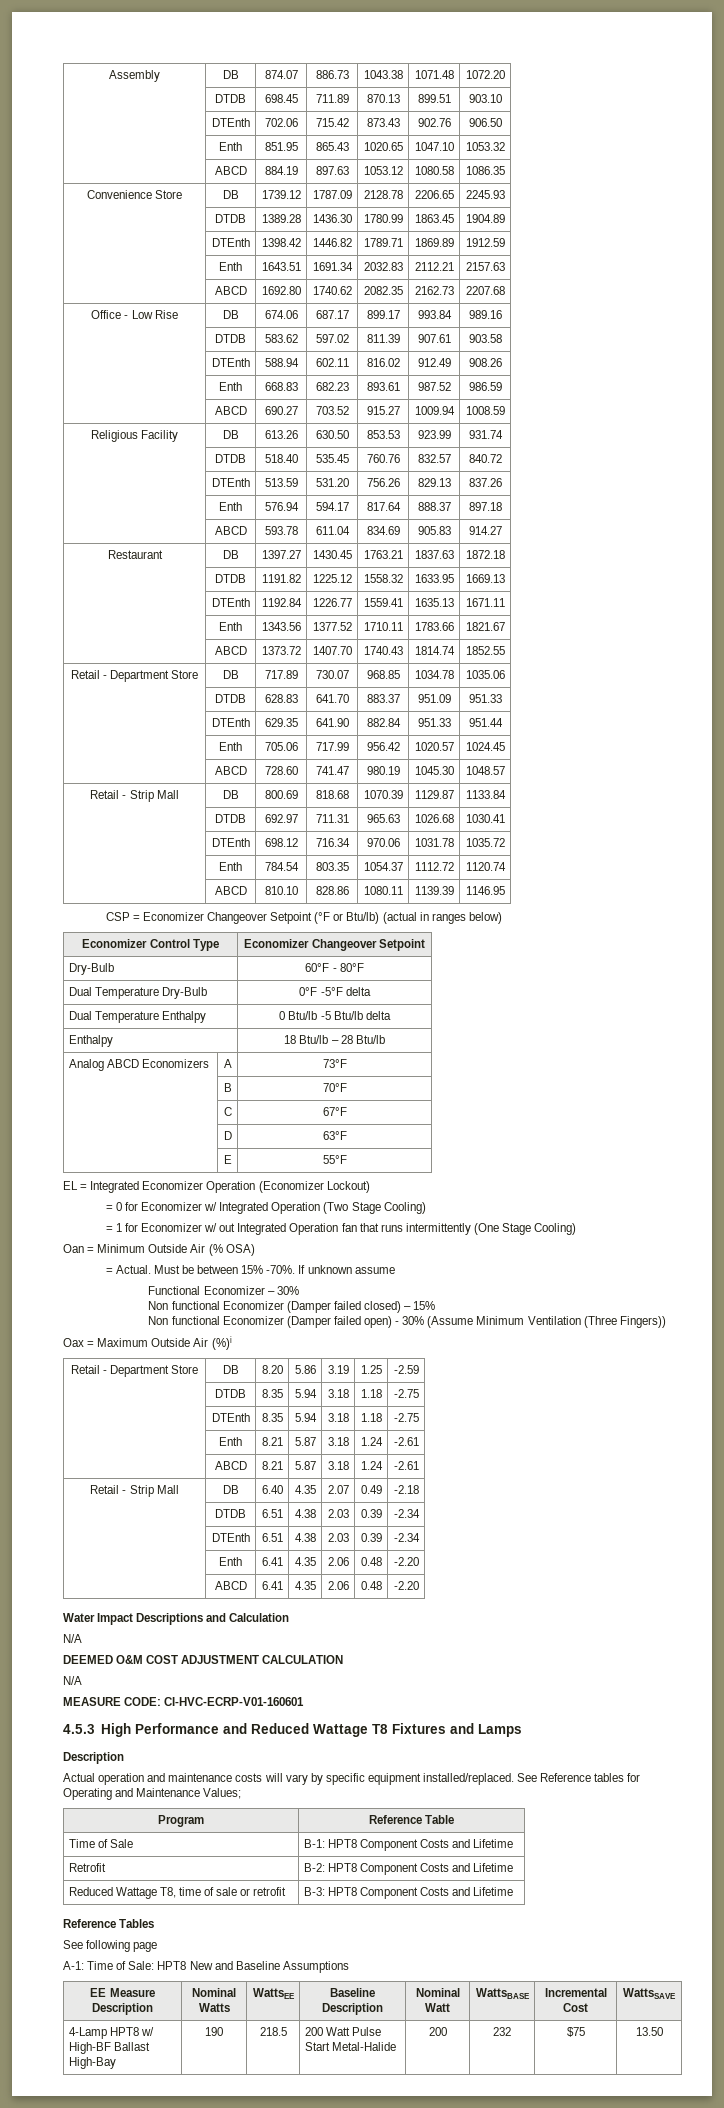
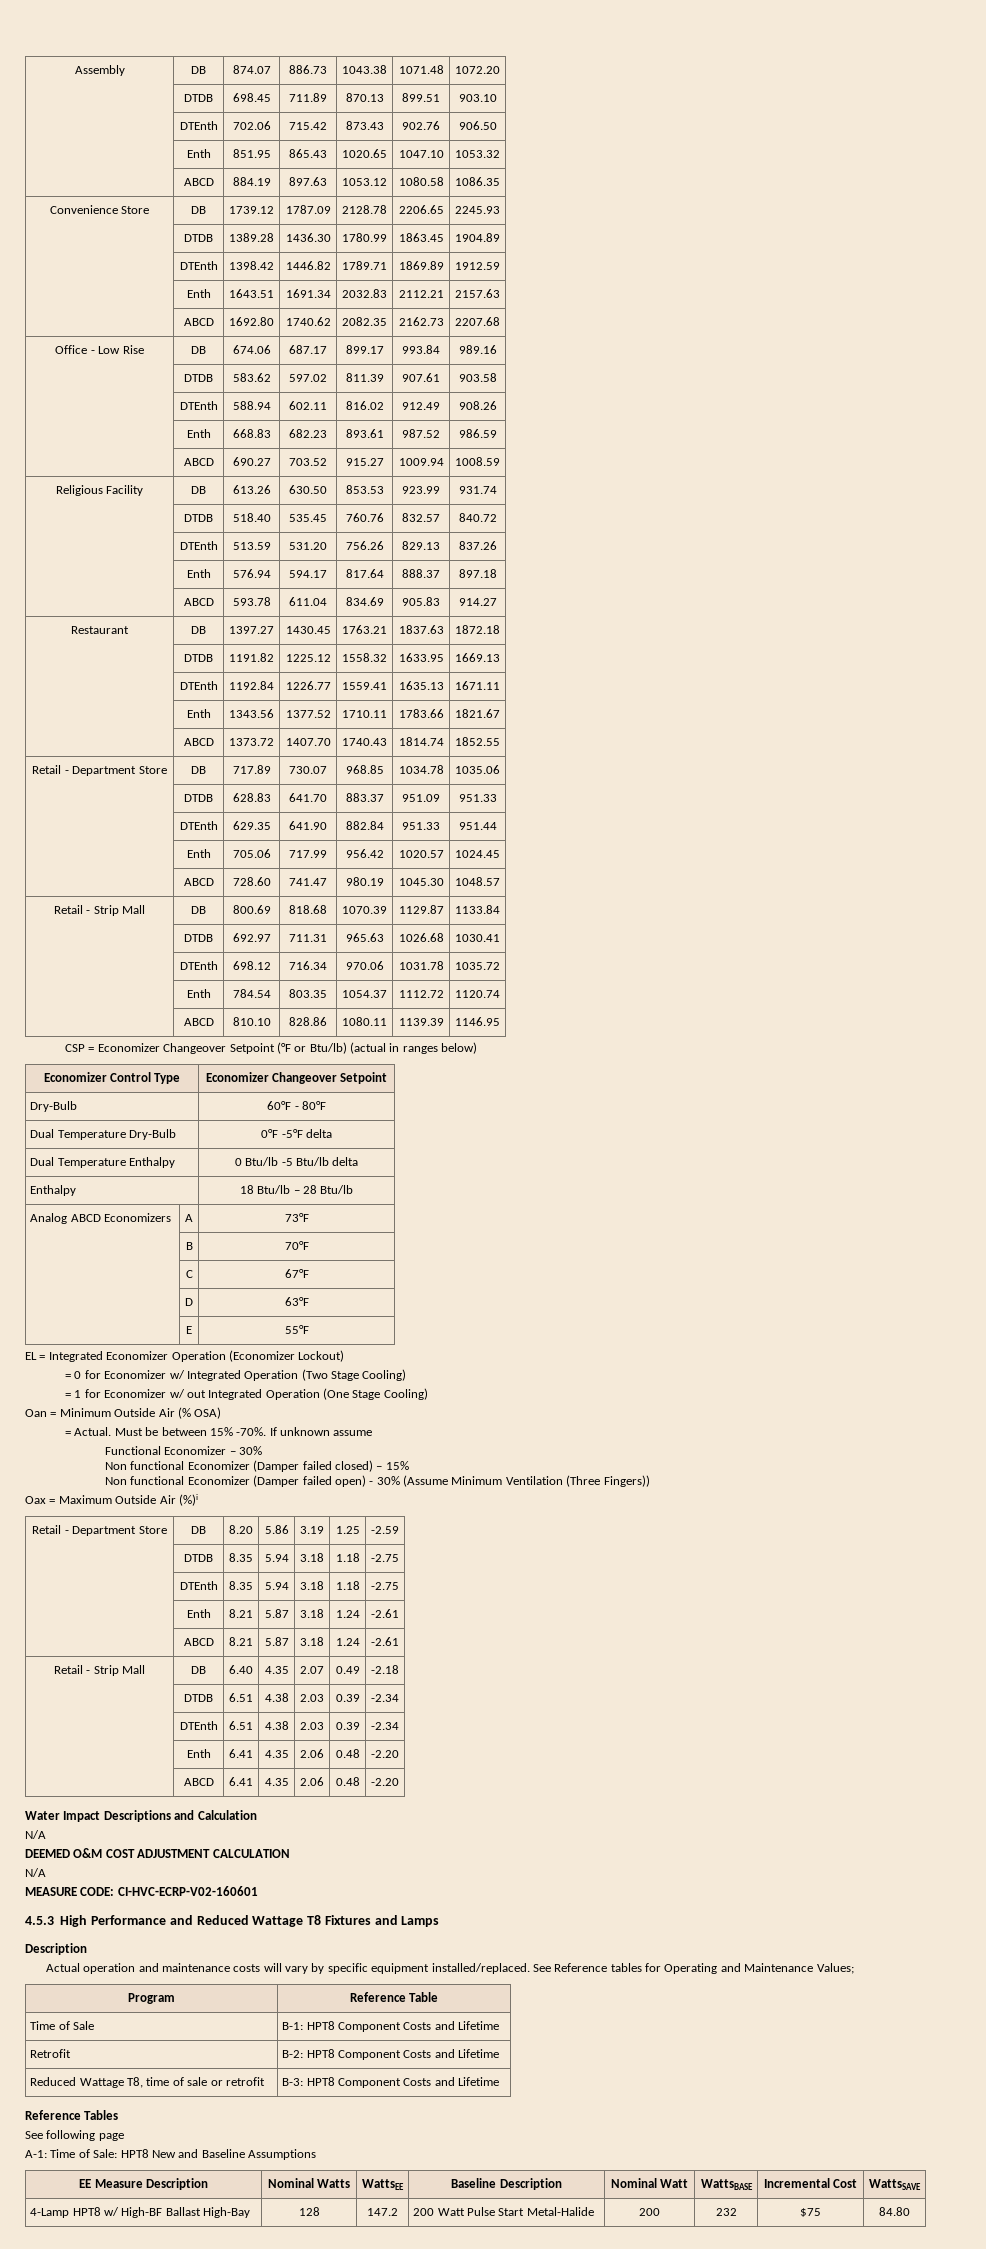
[341,1223,471,1235] fan that runs intermittently -> (320, 1394) none
[164,1697,305,1706] CI-HVC-ECRP-V01-160601 -> [117,1886,258,1896] CI-HVC-ECRP-V02-160601
[205,2027,223,2036] [259,2027,287,2036] 190 | 218.5 -> [298,2207,320,2216] [367,2208,398,2216] 128 | 147.2
[635,2027,663,2036] 13.50 -> [879,2207,910,2216] 84.80

